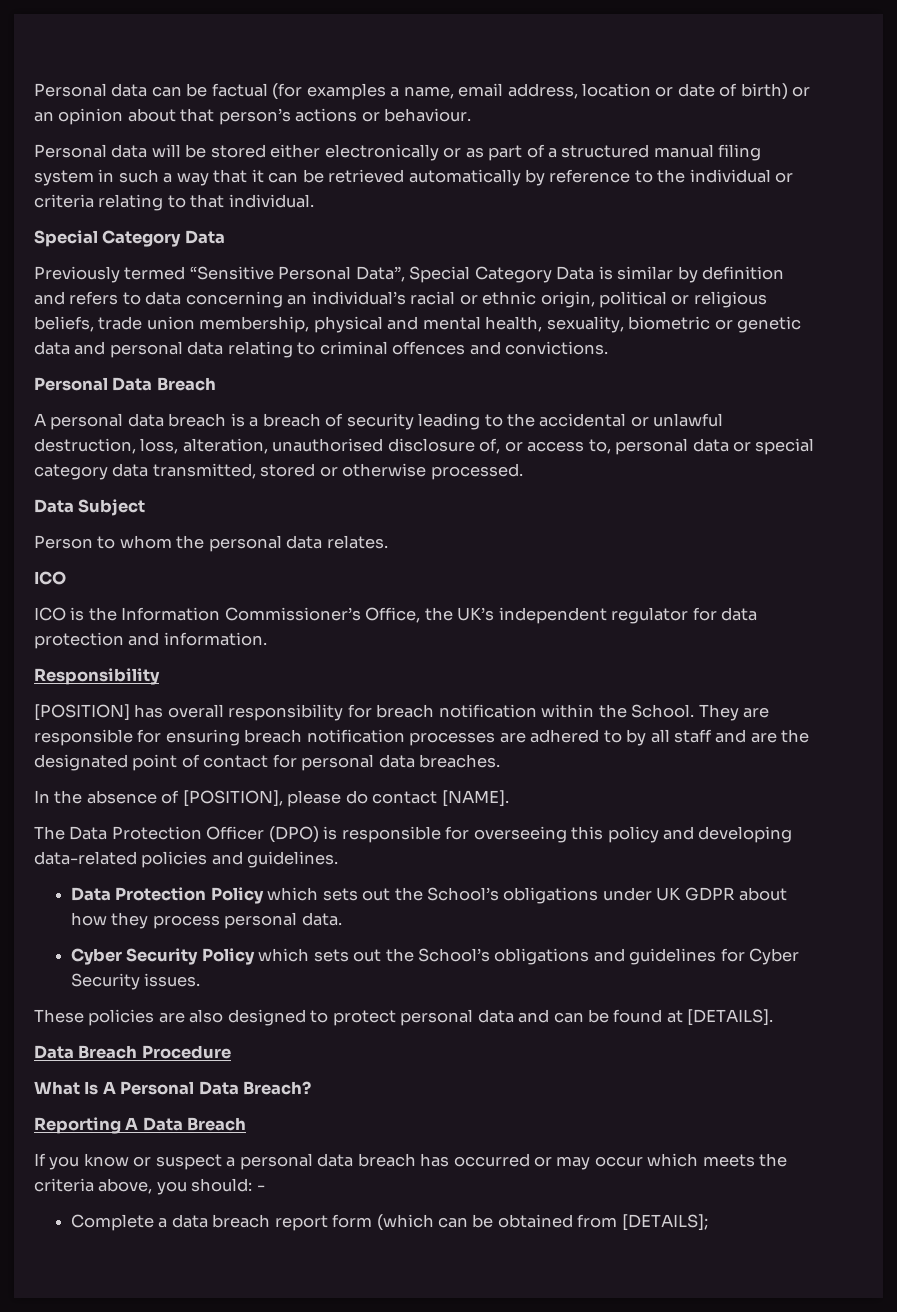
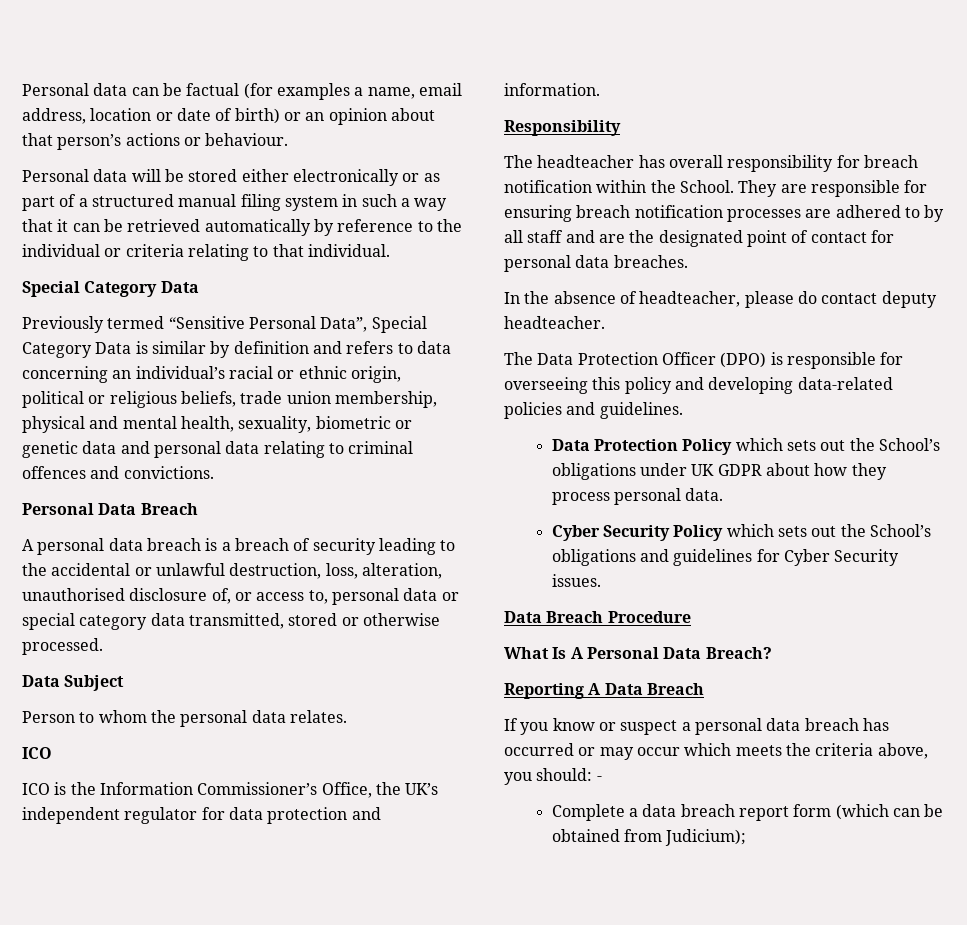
[34,704,130,721] [POSITION] -> [504,155,635,168] The headteacher
[182,790,283,807] [POSITION], -> [639,291,741,307] headteacher,
[441,790,509,807] [NAME]. -> [881,291,937,308] [504,316,605,329] deputy headteacher.
[34,1009,774,1026] // These policies are also designed to protect personal data and can be found at [DETAILS]. -> (601, 580) none
[621,1214,708,1231] [DETAILS]; -> [665,829,747,846] Judicium);

